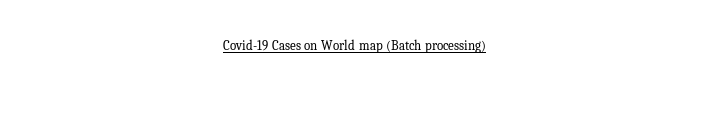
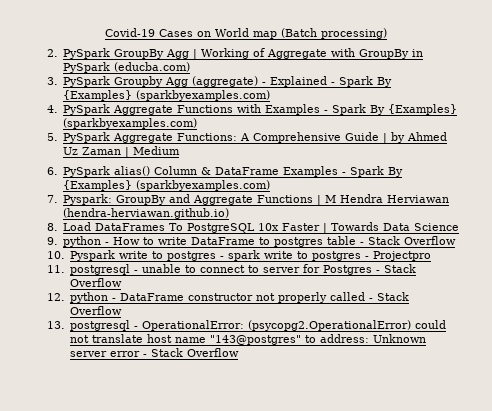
(486, 46) none -> [46,48,424,60] [63,62,191,73] [46,76,393,87] [63,90,271,101] [46,104,458,115] [63,118,198,129] [46,132,448,144] [63,146,181,158] [46,166,404,177] [63,180,271,191] [46,194,450,206] [63,208,230,219] [46,222,460,234] [46,236,457,247] [46,250,432,261] [46,264,417,275] [70,278,123,287] [46,292,410,303] [70,306,123,315] [46,320,447,331] [70,334,427,345] [70,348,240,357] // 2. PySpark GroupBy Agg | Working of Aggregate with GroupBy in PySpark (educba.com) // 3. PySpark Groupby Agg (aggregate) - Explained - Spark By {Examples} (sparkbyexamples.com) // 4. PySpark Aggregate Functions with Examples - Spark By {Examples} (sparkbyexamples.com) // 5. PySpark Aggregate Functions: A Comprehensive Guide | by Ahmed Uz Zaman | Medium // 6. PySpark alias() Column & DataFrame Examples - Spark By {Examples} (sparkbyexamples.com) // 7. Pyspark: GroupBy and Aggregate Functions | M Hendra Herviawan (hendra-herviawan.github.io) // 8. Load DataFrames To PostgreSQL 10x Faster | Towards Data Science // 9. python - How to write DataFrame to postgres table - Stack Overflow // 10. Pyspark write to postgres - spark write to postgres - Projectpro // 11. postgresql - unable to connect to server for Postgres - Stack Overflow // 12. python - DataFrame constructor not properly called - Stack Overflow // 13. postgresql - OperationalError: (psycopg2.OperationalError) could not translate host name "143@postgres" to address: Unknown server error - Stack Overflow

